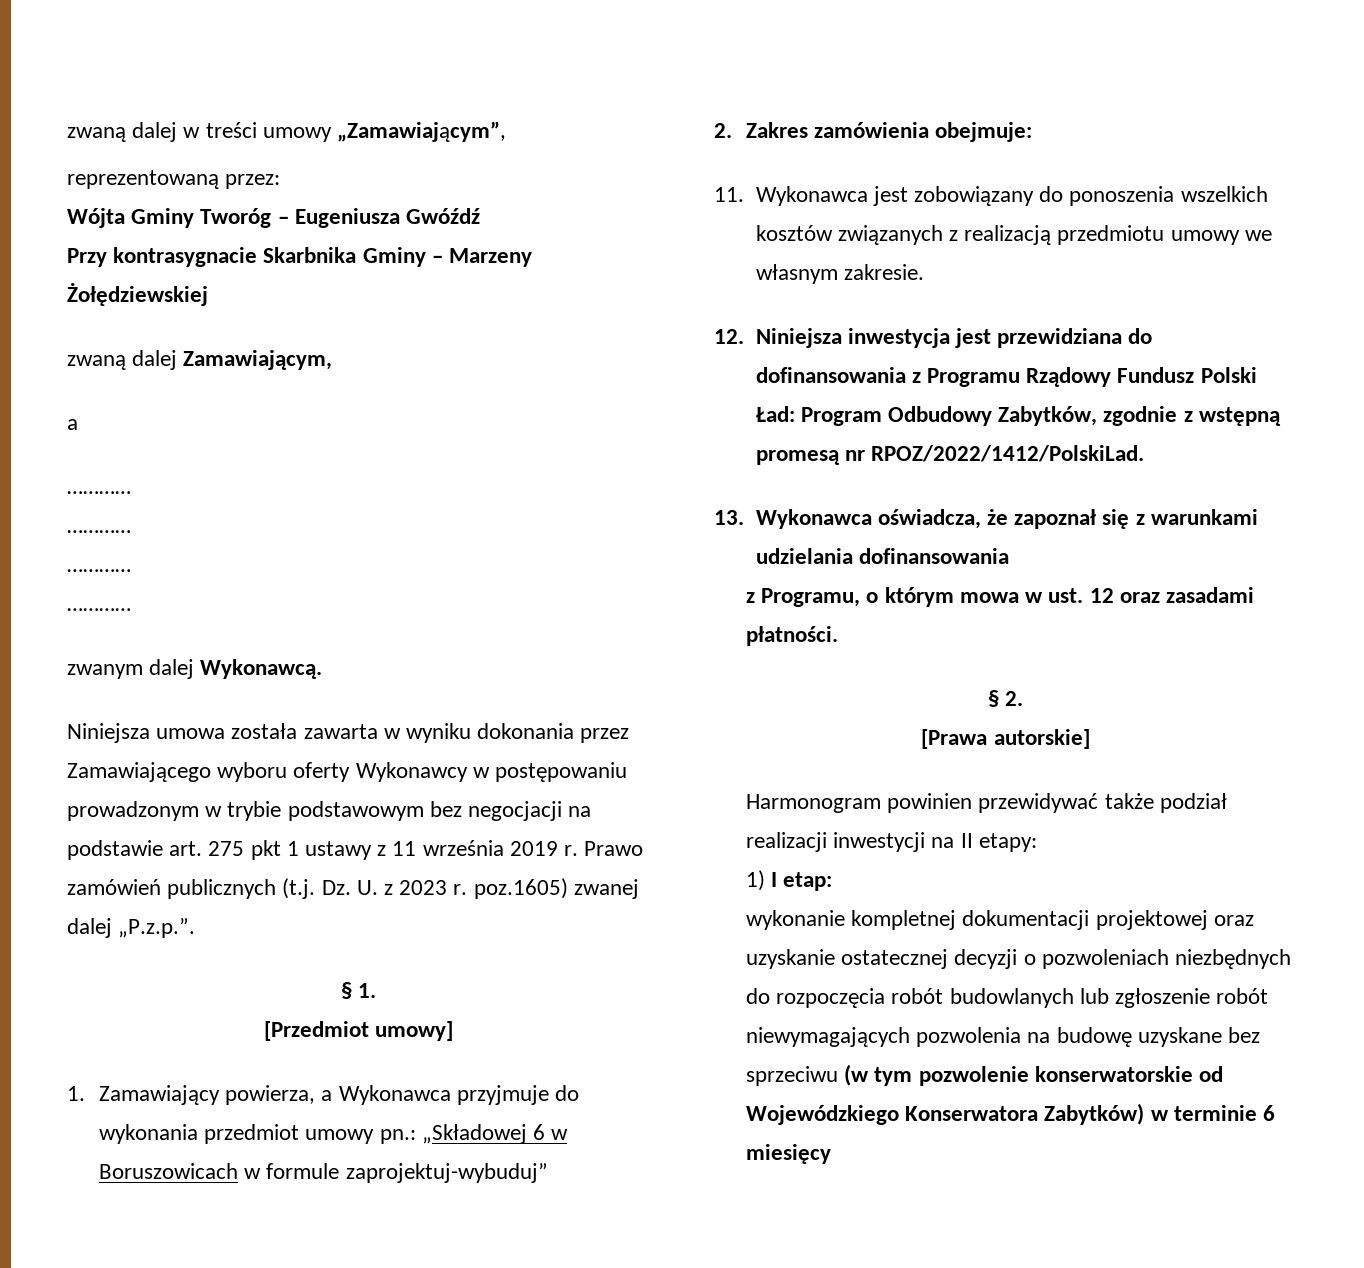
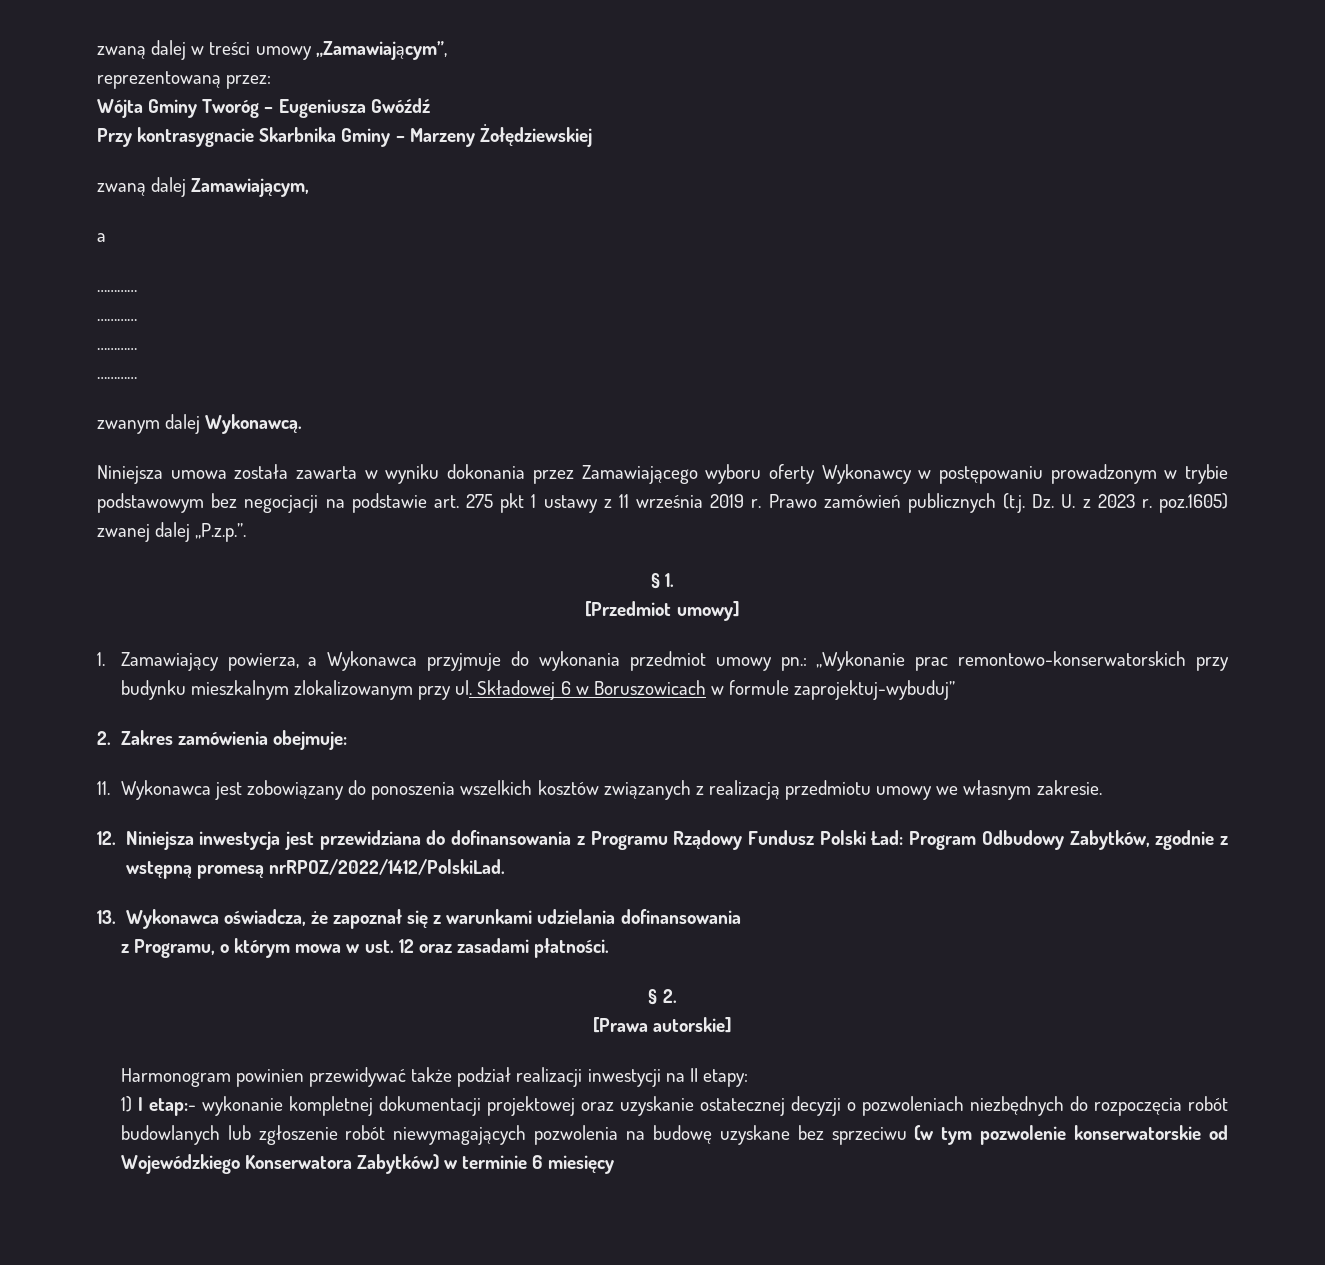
[421,1124,527,1144] „Składowej -> [816,651,1229,671] [120,680,556,700] „Wykonanie prac remontowo-konserwatorskich przy budynku mieszkalnym zlokalizowanym przy ul. Składowej
[844,445,1144,462] nr RPOZ/2022/1412/PolskiLad. -> [268,859,505,875] nrRPOZ/2022/1412/PolskiLad.
[783,872,833,891] etap: // -> [148,1098,196,1116] etap:-

